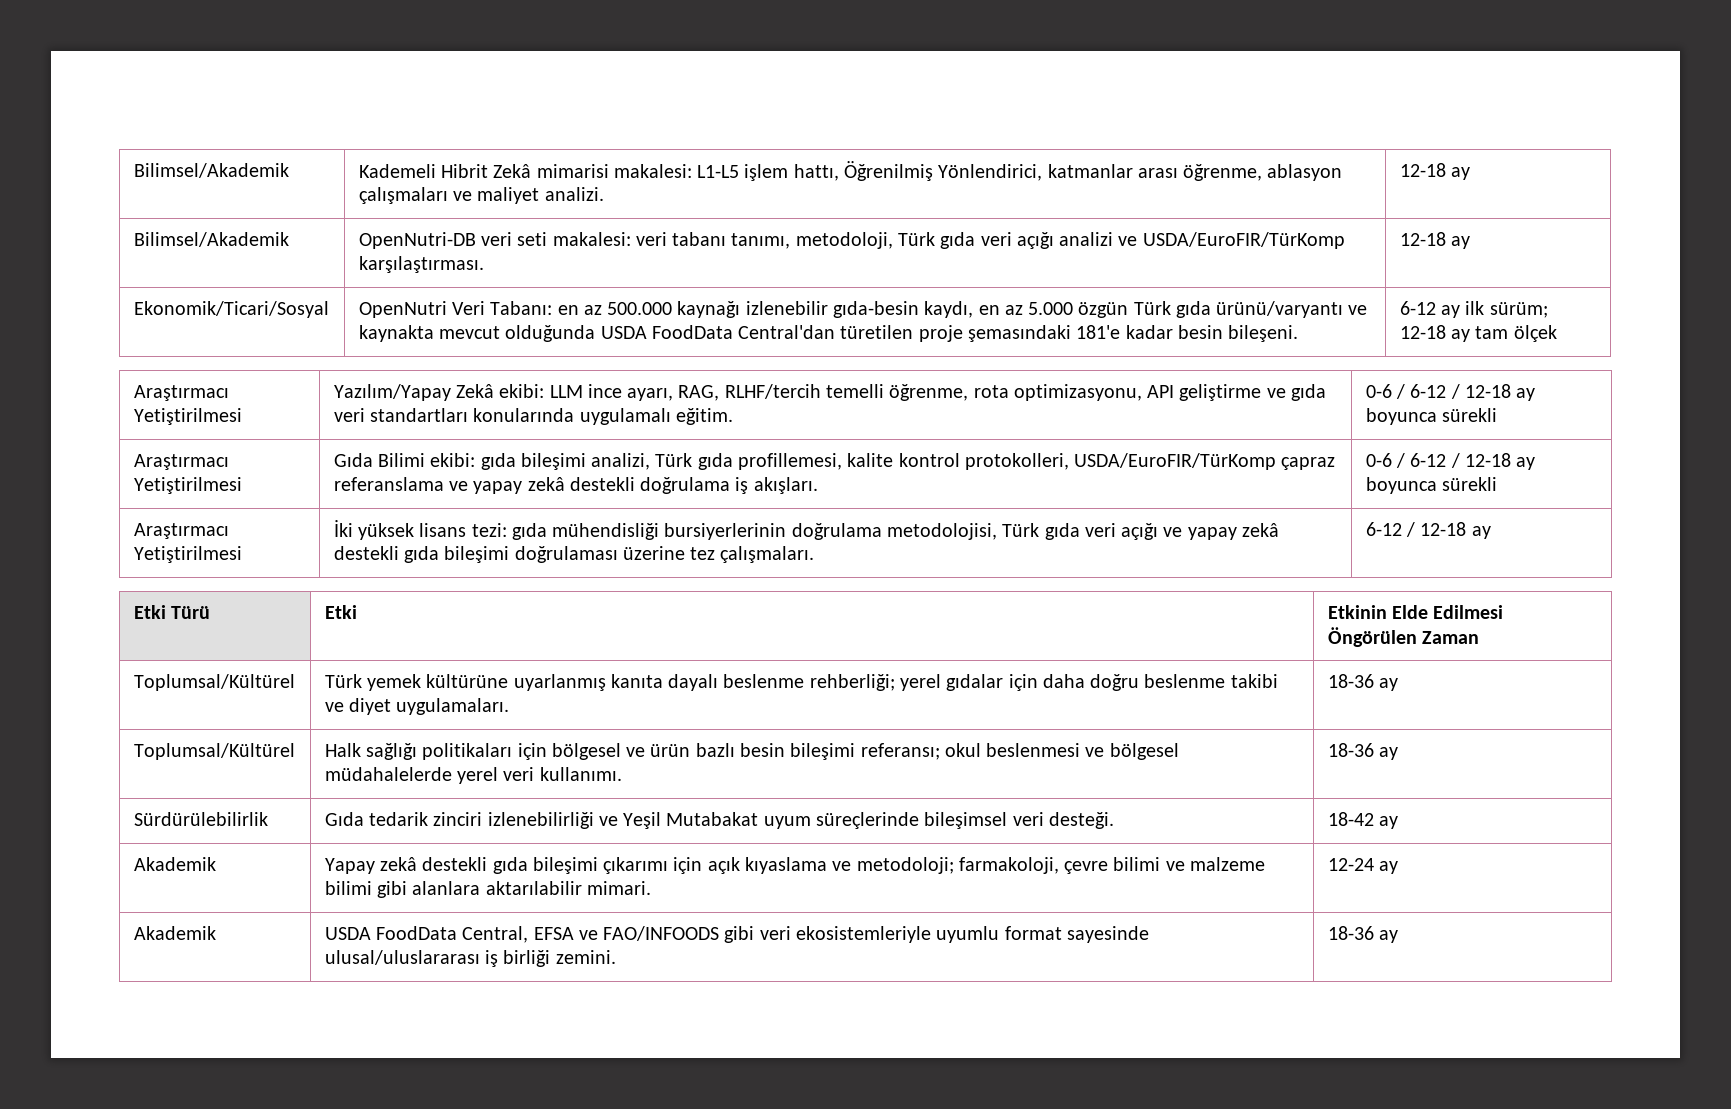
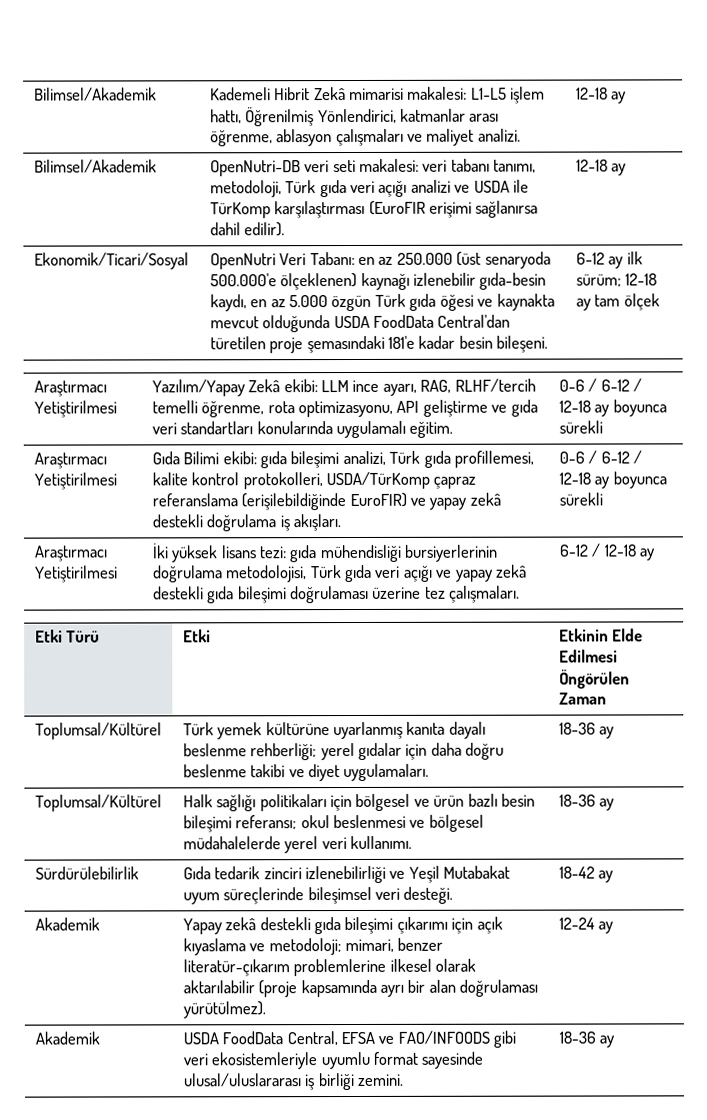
[1142,232,1345,249] [358,256,484,273] USDA/EuroFIR/TürKomp karşılaştırması. -> [473,179,530,193] [209,200,539,219] [209,222,286,237] USDA ile TürKomp karşılaştırması (EuroFIR erişimi sağlanırsa dahil edilir).
[607,302,673,315] 500.000 -> [396,251,551,269] [209,272,358,291] 250.000 (üst senaryoda 500.000'e ölçeklenen)
[1216,301,1344,318] ürünü/varyantı -> [439,294,474,311] öğesi
[1074,453,1277,470] USDA/EuroFIR/TürKomp -> [325,471,430,490] USDA/TürKomp
(444, 484) none -> [241,492,407,511] (erişilebildiğinde EuroFIR)
[958,857,1265,874] [324,881,651,898] farmakoloji, çevre bilimi ve malzeme bilimi gibi alanlara aktarılabilir mimari. -> [344,937,444,953] [182,958,476,977] [182,979,539,998] [182,1001,266,1019] mimari, benzer literatür-çıkarım problemlerine ilkesel olarak aktarılabilir (proje kapsamında ayrı bir alan doğrulaması yürütülmez).

